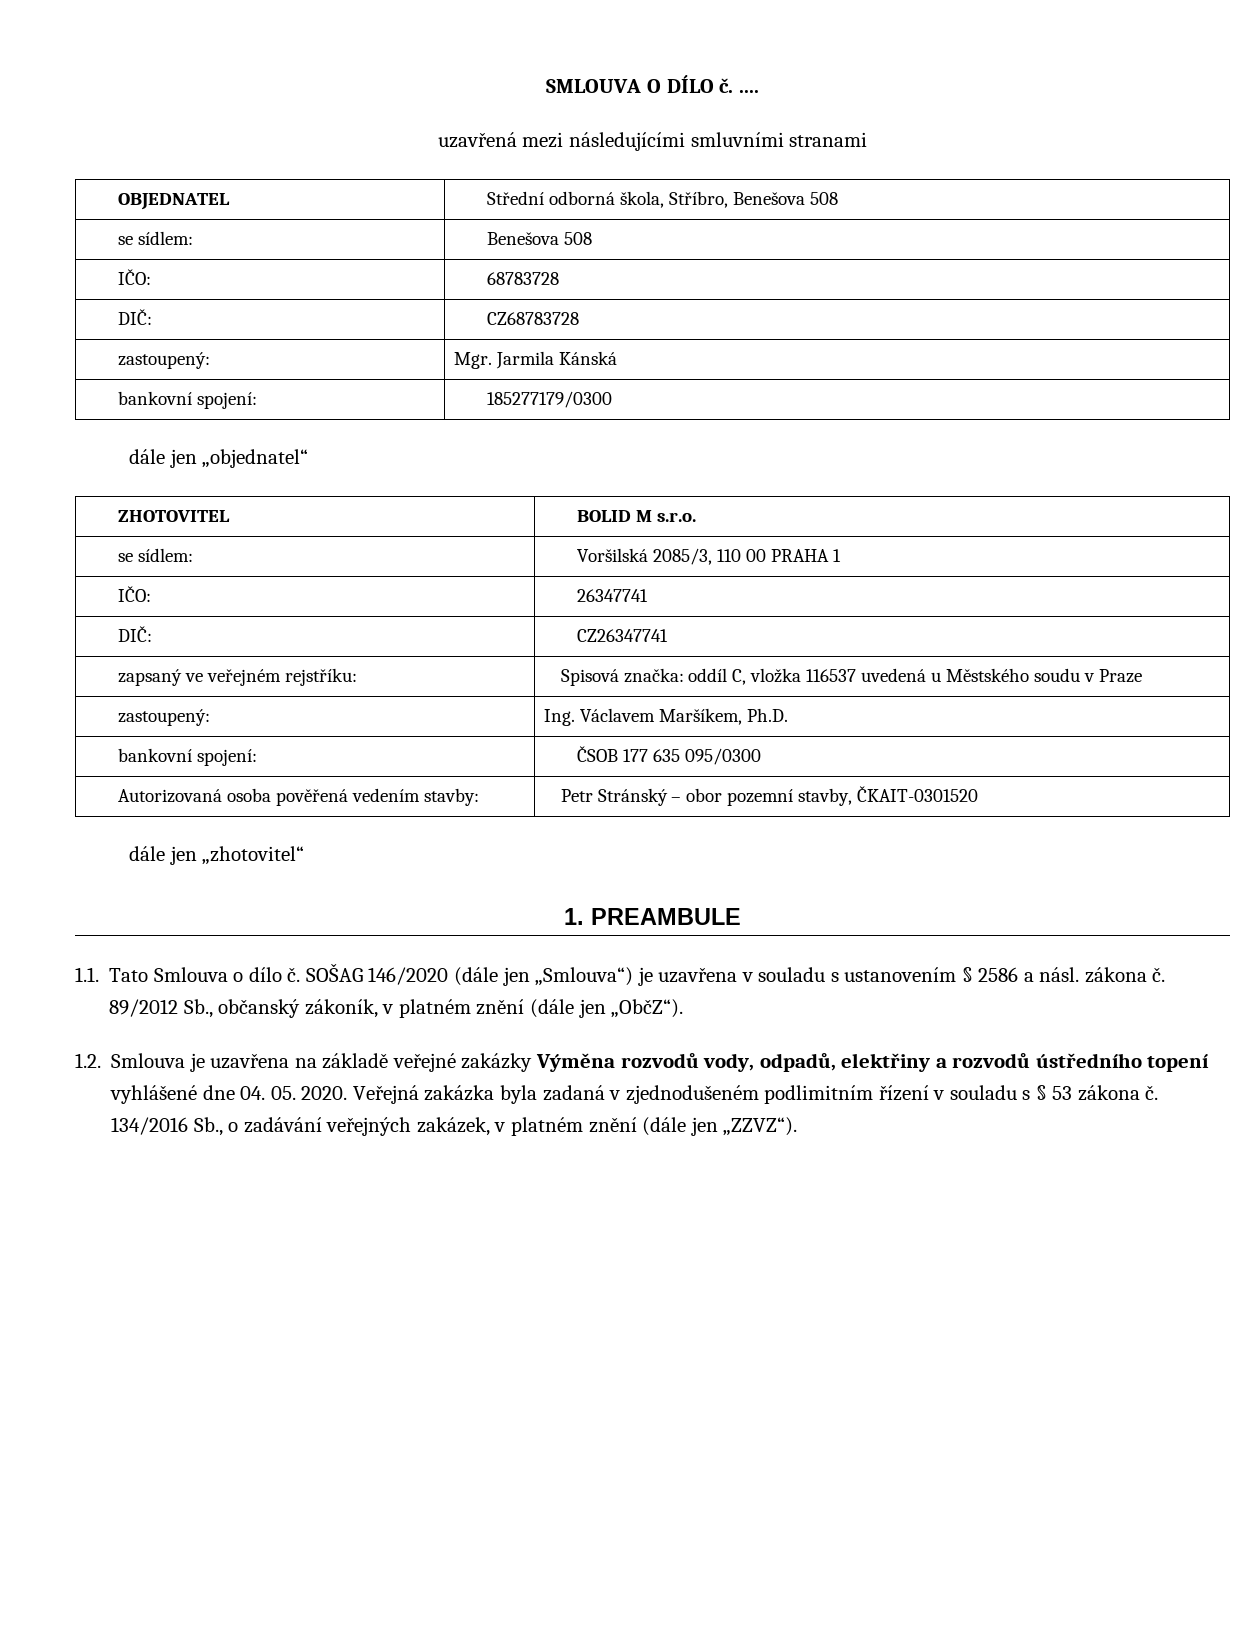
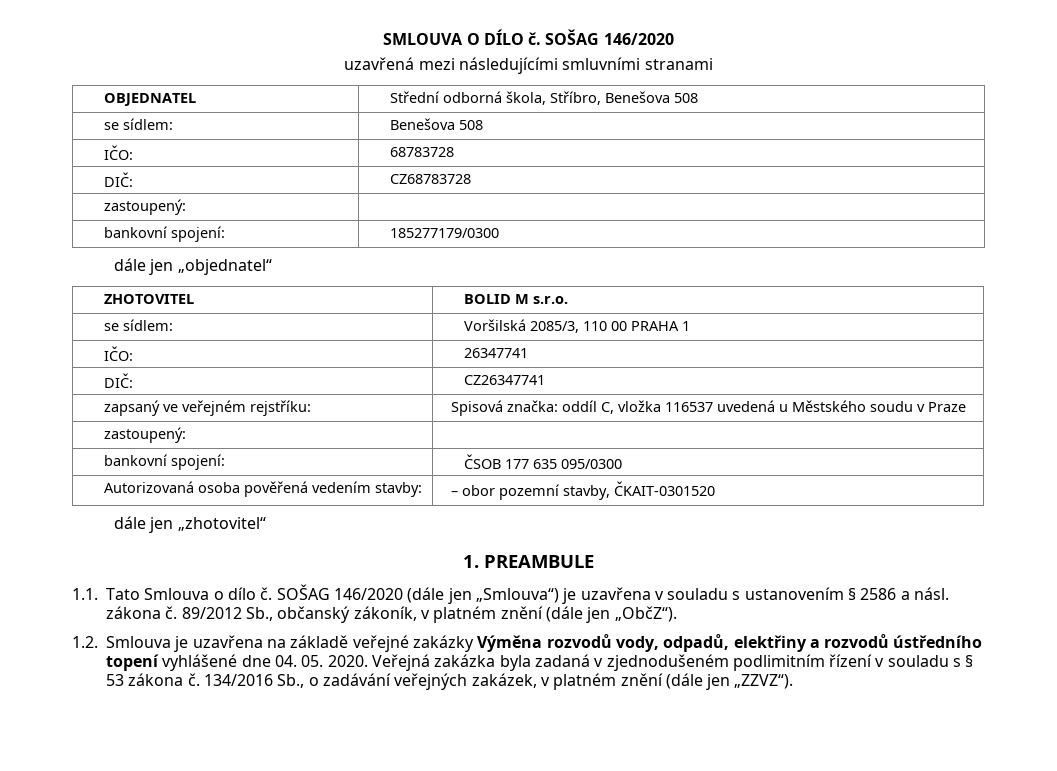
[738,90,759,93] .... -> [545,29,674,45] SOŠAG 146/2020
[454,351,618,369] Mgr. Jarmila Kánská -> (186, 207) none
[544,708,789,726] Ing. Václavem Maršíkem, Ph.D. -> (186, 435) none
[560,788,668,806] Petr Stránský -> (422, 489) none

